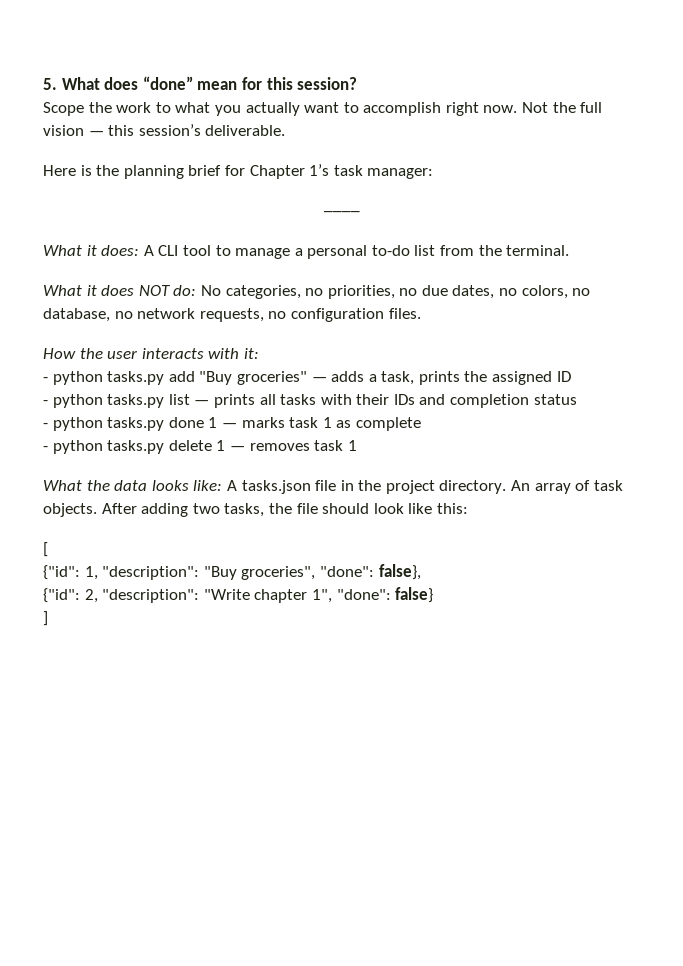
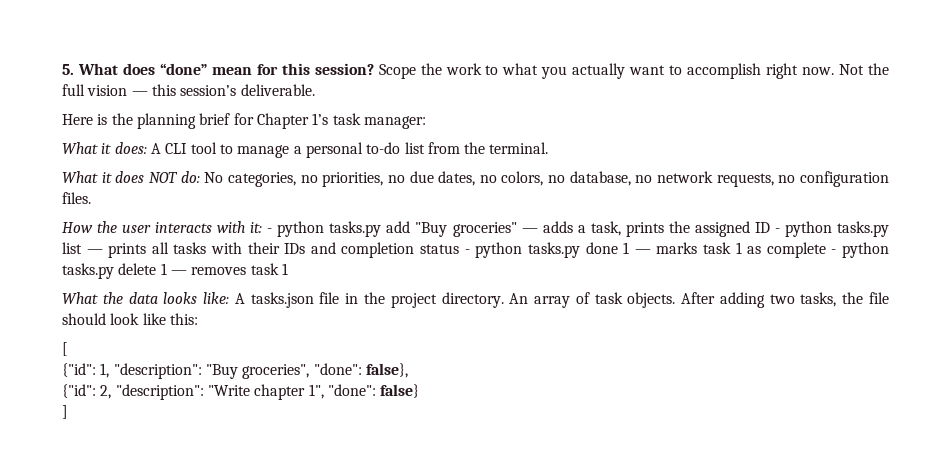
(358, 83) // -> (374, 69) none
[322,211,360,216] // ──── -> (426, 122) none
(259, 353) // -> (263, 227) none
(571, 376) // -> (770, 227) none
(577, 399) // -> (460, 249) none
(421, 424) // -> (826, 250) none

